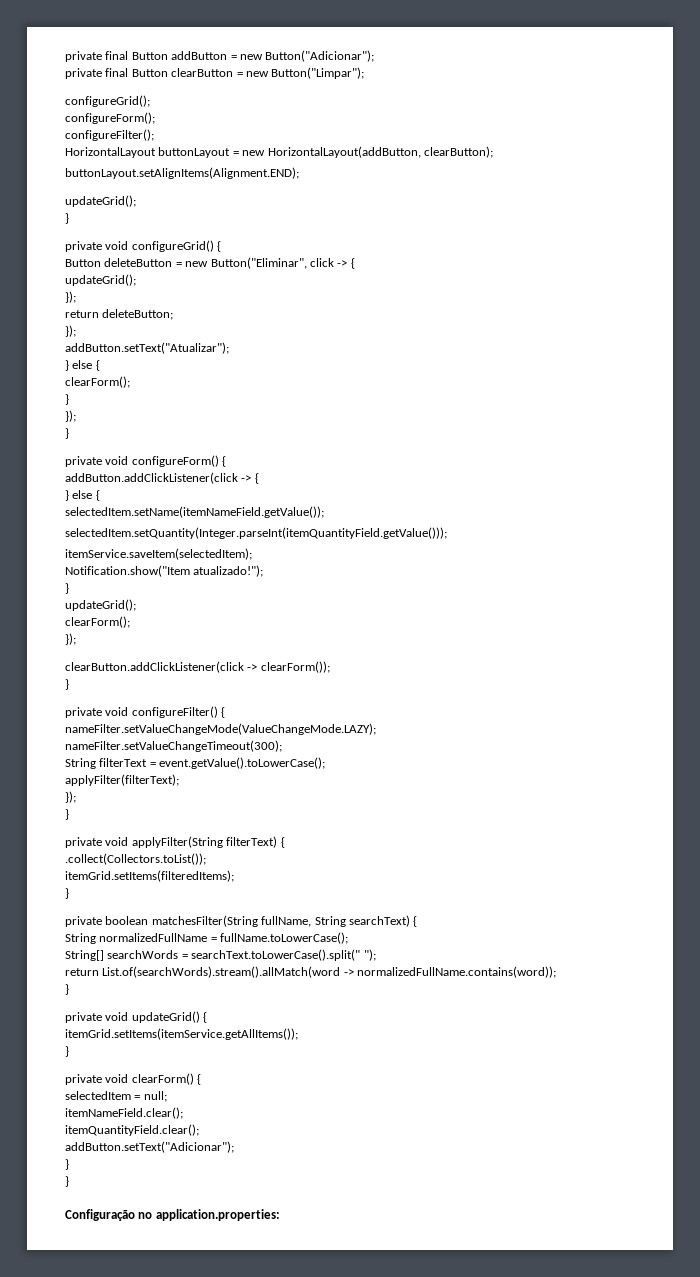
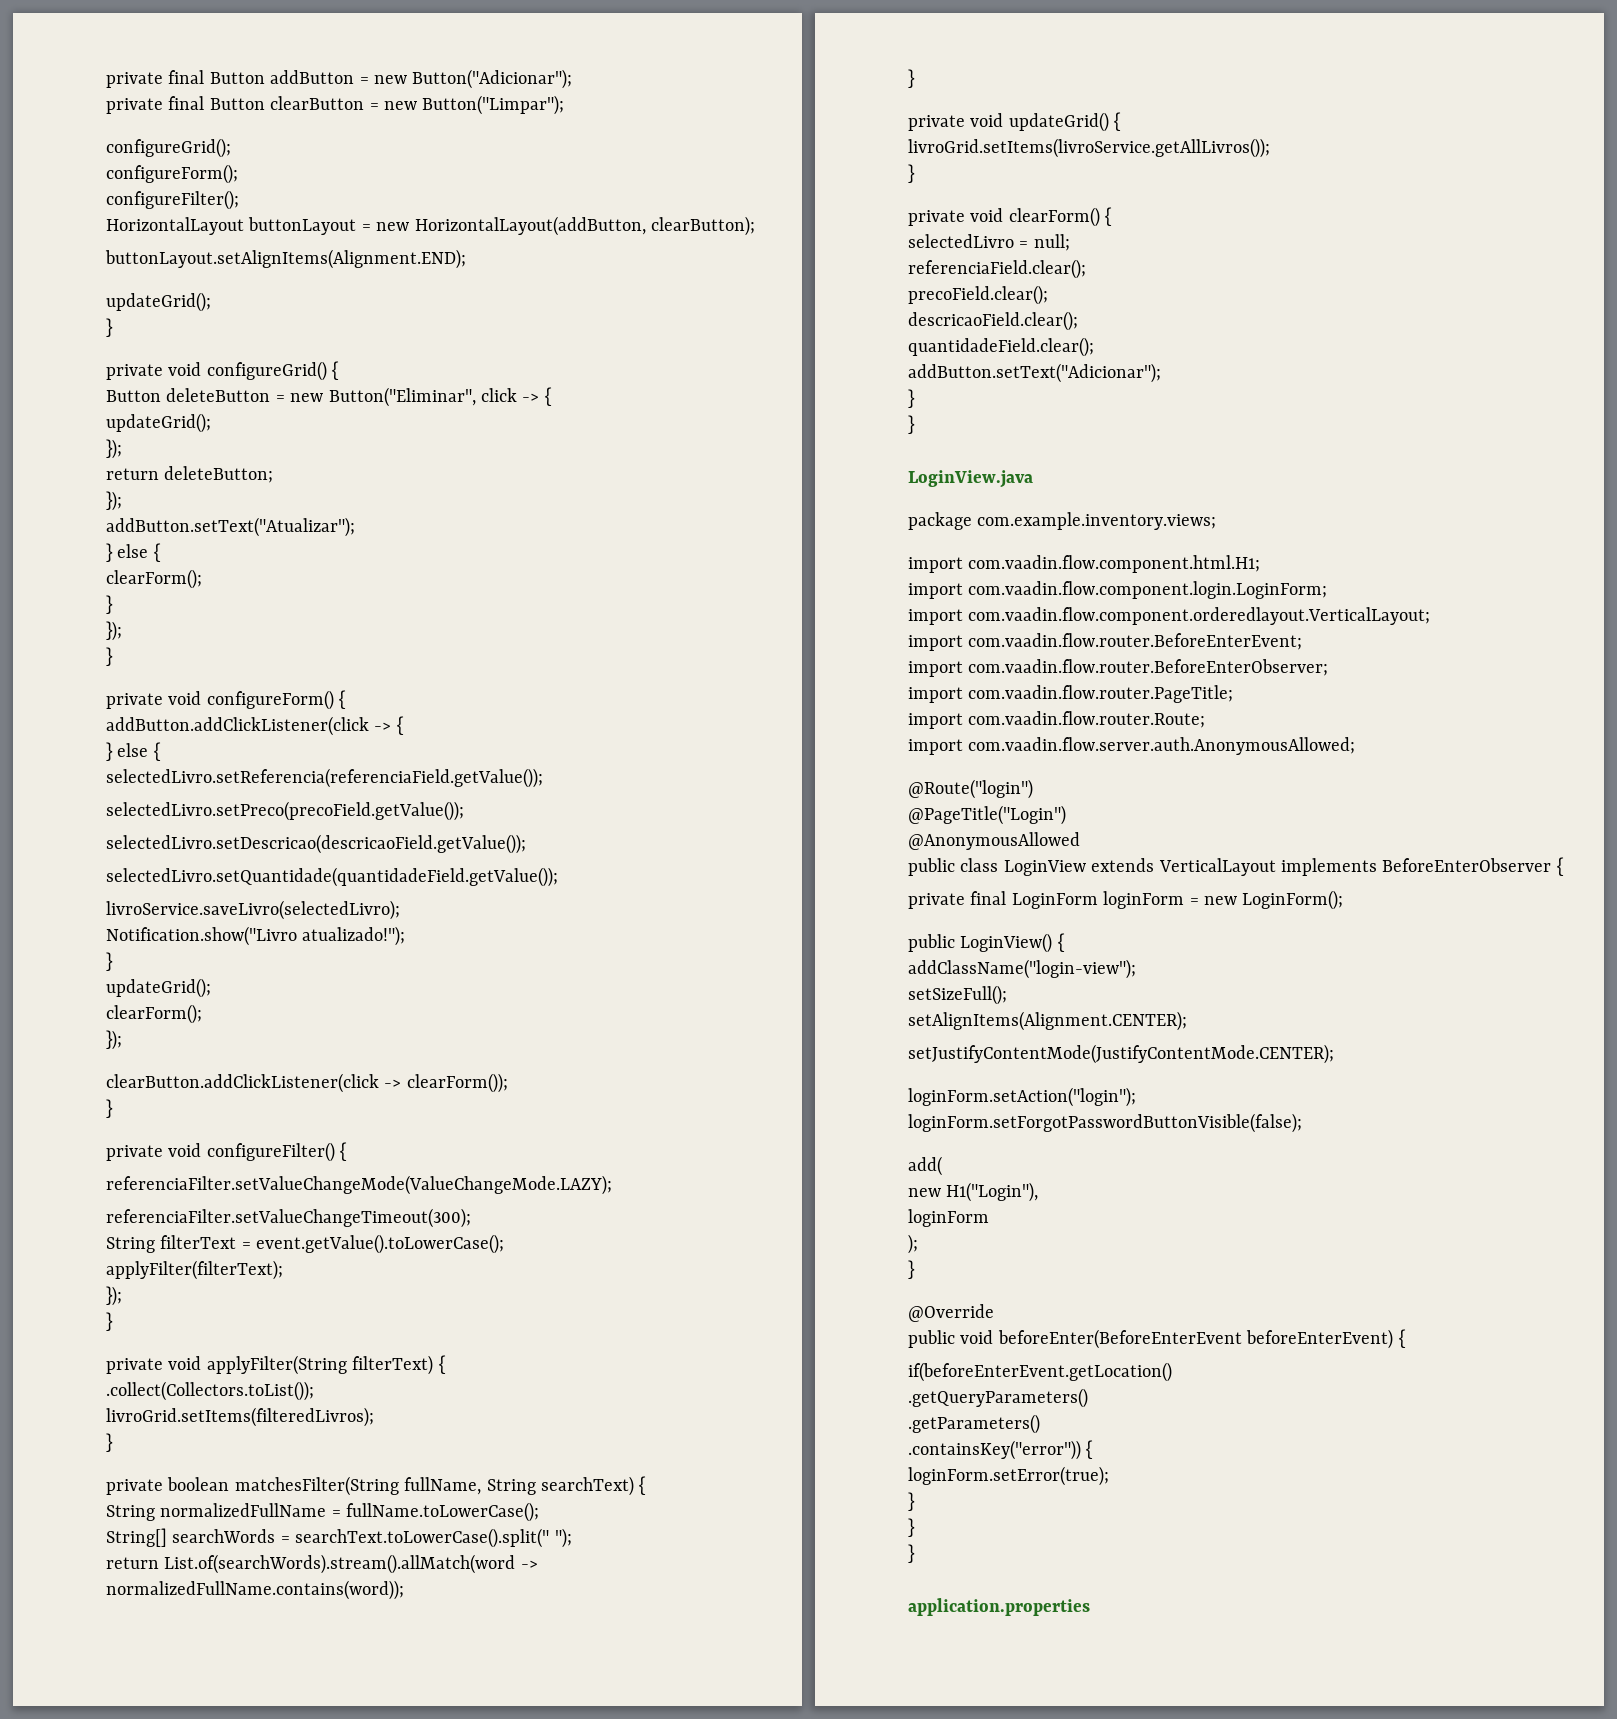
[65,506,324,518] [65,527,447,539] [65,548,252,560] [65,565,190,577] selectedItem.setName(itemNameField.getValue()); // selectedItem.setQuantity(Integer.parseInt(itemQuantityField.getValue())); // itemService.saveItem(selectedItem); // Notification.show("Item -> [106,768,543,788] [106,801,464,821] [106,834,526,854] [106,867,558,887] [106,900,400,920] [106,926,297,946] selectedLivro.setReferencia(referenciaField.getValue()); // selectedLivro.setPreco(precoField.getValue()); // selectedLivro.setDescricao(descricaoField.getValue()); // selectedLivro.setQuantidade(quantidadeField.getValue()); // livroService.saveLivro(selectedLivro); // Notification.show("Livro
[65,723,376,735] [65,740,282,752] nameFilter.setValueChangeMode(ValueChangeMode.LAZY); // nameFilter.setValueChangeTimeout(300); -> [106,1175,612,1195] [106,1208,471,1228] referenciaFilter.setValueChangeMode(ValueChangeMode.LAZY); // referenciaFilter.setValueChangeTimeout(300);
[65,870,234,882] itemGrid.setItems(filteredItems); -> [106,1407,374,1427] livroGrid.setItems(filteredLivros);
[65,1028,298,1040] itemGrid.setItems(itemService.getAllItems()); -> [908,138,1270,158] livroGrid.setItems(livroService.getAllLivros());
[65,1091,131,1100] selectedItem -> [908,234,1014,248] selectedLivro
[65,1107,183,1119] [65,1124,199,1136] itemNameField.clear(); // itemQuantityField.clear(); -> [908,259,1086,279] [908,285,1048,305] [908,311,1078,331] [908,337,1094,357] referenciaField.clear(); // precoField.clear(); // descricaoField.clear(); // quantidadeField.clear();
[65,1209,280,1221] Configuração no application.properties: -> [908,470,1033,488] [908,512,1217,530] [908,555,1261,573] [908,581,1328,599] [908,607,1431,625] [908,633,1303,651] [908,659,1329,677] [908,685,1234,703] [908,711,1206,729] [908,737,1356,755] [908,779,1033,799] [908,805,1066,825] [908,832,1080,850] [908,857,1564,876] [908,890,1344,910] [908,933,1065,953] [908,959,1136,979] [908,985,1007,1005] [908,1011,1187,1031] [908,1044,1334,1064] [908,1087,1136,1107] [908,1113,1302,1133] [908,1156,942,1176] [908,1182,1039,1202] [908,1209,989,1227] [908,1234,918,1254] [908,1260,915,1279] [908,1304,994,1322] [908,1329,1406,1349] [908,1362,1172,1382] [908,1388,1088,1408] [908,1414,1040,1434] [908,1440,1094,1460] [908,1466,1109,1486] [908,1492,915,1511] [908,1518,915,1537] [908,1544,915,1563] [908,1598,1090,1616] LoginView.java // package com.example.inventory.views; // import com.vaadin.flow.component.html.H1; // import com.vaadin.flow.component.login.LoginForm; // import com.vaadin.flow.component.orderedlayout.VerticalLayout; // import com.vaadin.flow.router.BeforeEnterEvent; // import com.vaadin.flow.router.BeforeEnterObserver; // import com.vaadin.flow.router.PageTitle; // import com.vaadin.flow.router.Route; // import com.vaadin.flow.server.auth.AnonymousAllowed; // @Route("login") // @PageTitle("Login") // @AnonymousAllowed // public class LoginView extends VerticalLayout implements BeforeEnterObserver { // private final LoginForm loginForm = new LoginForm(); // public LoginView() { // addClassName("login-view"); // setSizeFull(); // setAlignItems(Alignment.CENTER); // setJustifyContentMode(JustifyContentMode.CENTER); // loginForm.setAction("login"); // loginForm.setForgotPasswordButtonVisible(false); // add( // new H1("Login"), // loginForm // ); // } // @Override // public void beforeEnter(BeforeEnterEvent beforeEnterEvent) { // if(beforeEnterEvent.getLocation() // .getQueryParameters() // .getParameters() // .containsKey("error")) { // loginForm.setError(true); // } // } // } // application.properties

